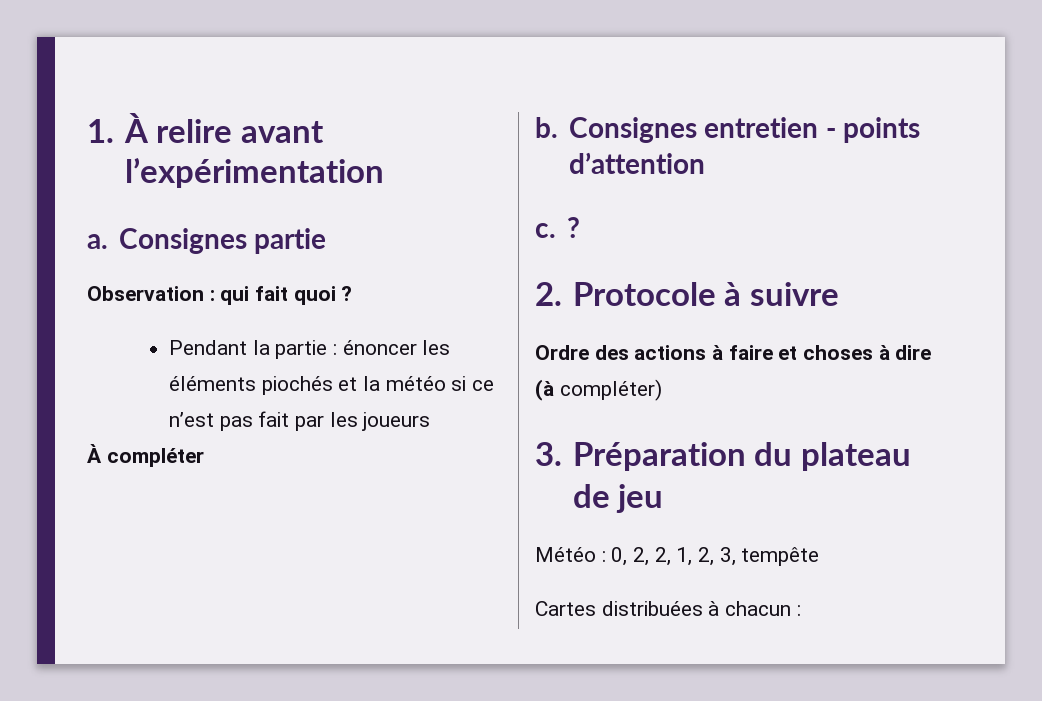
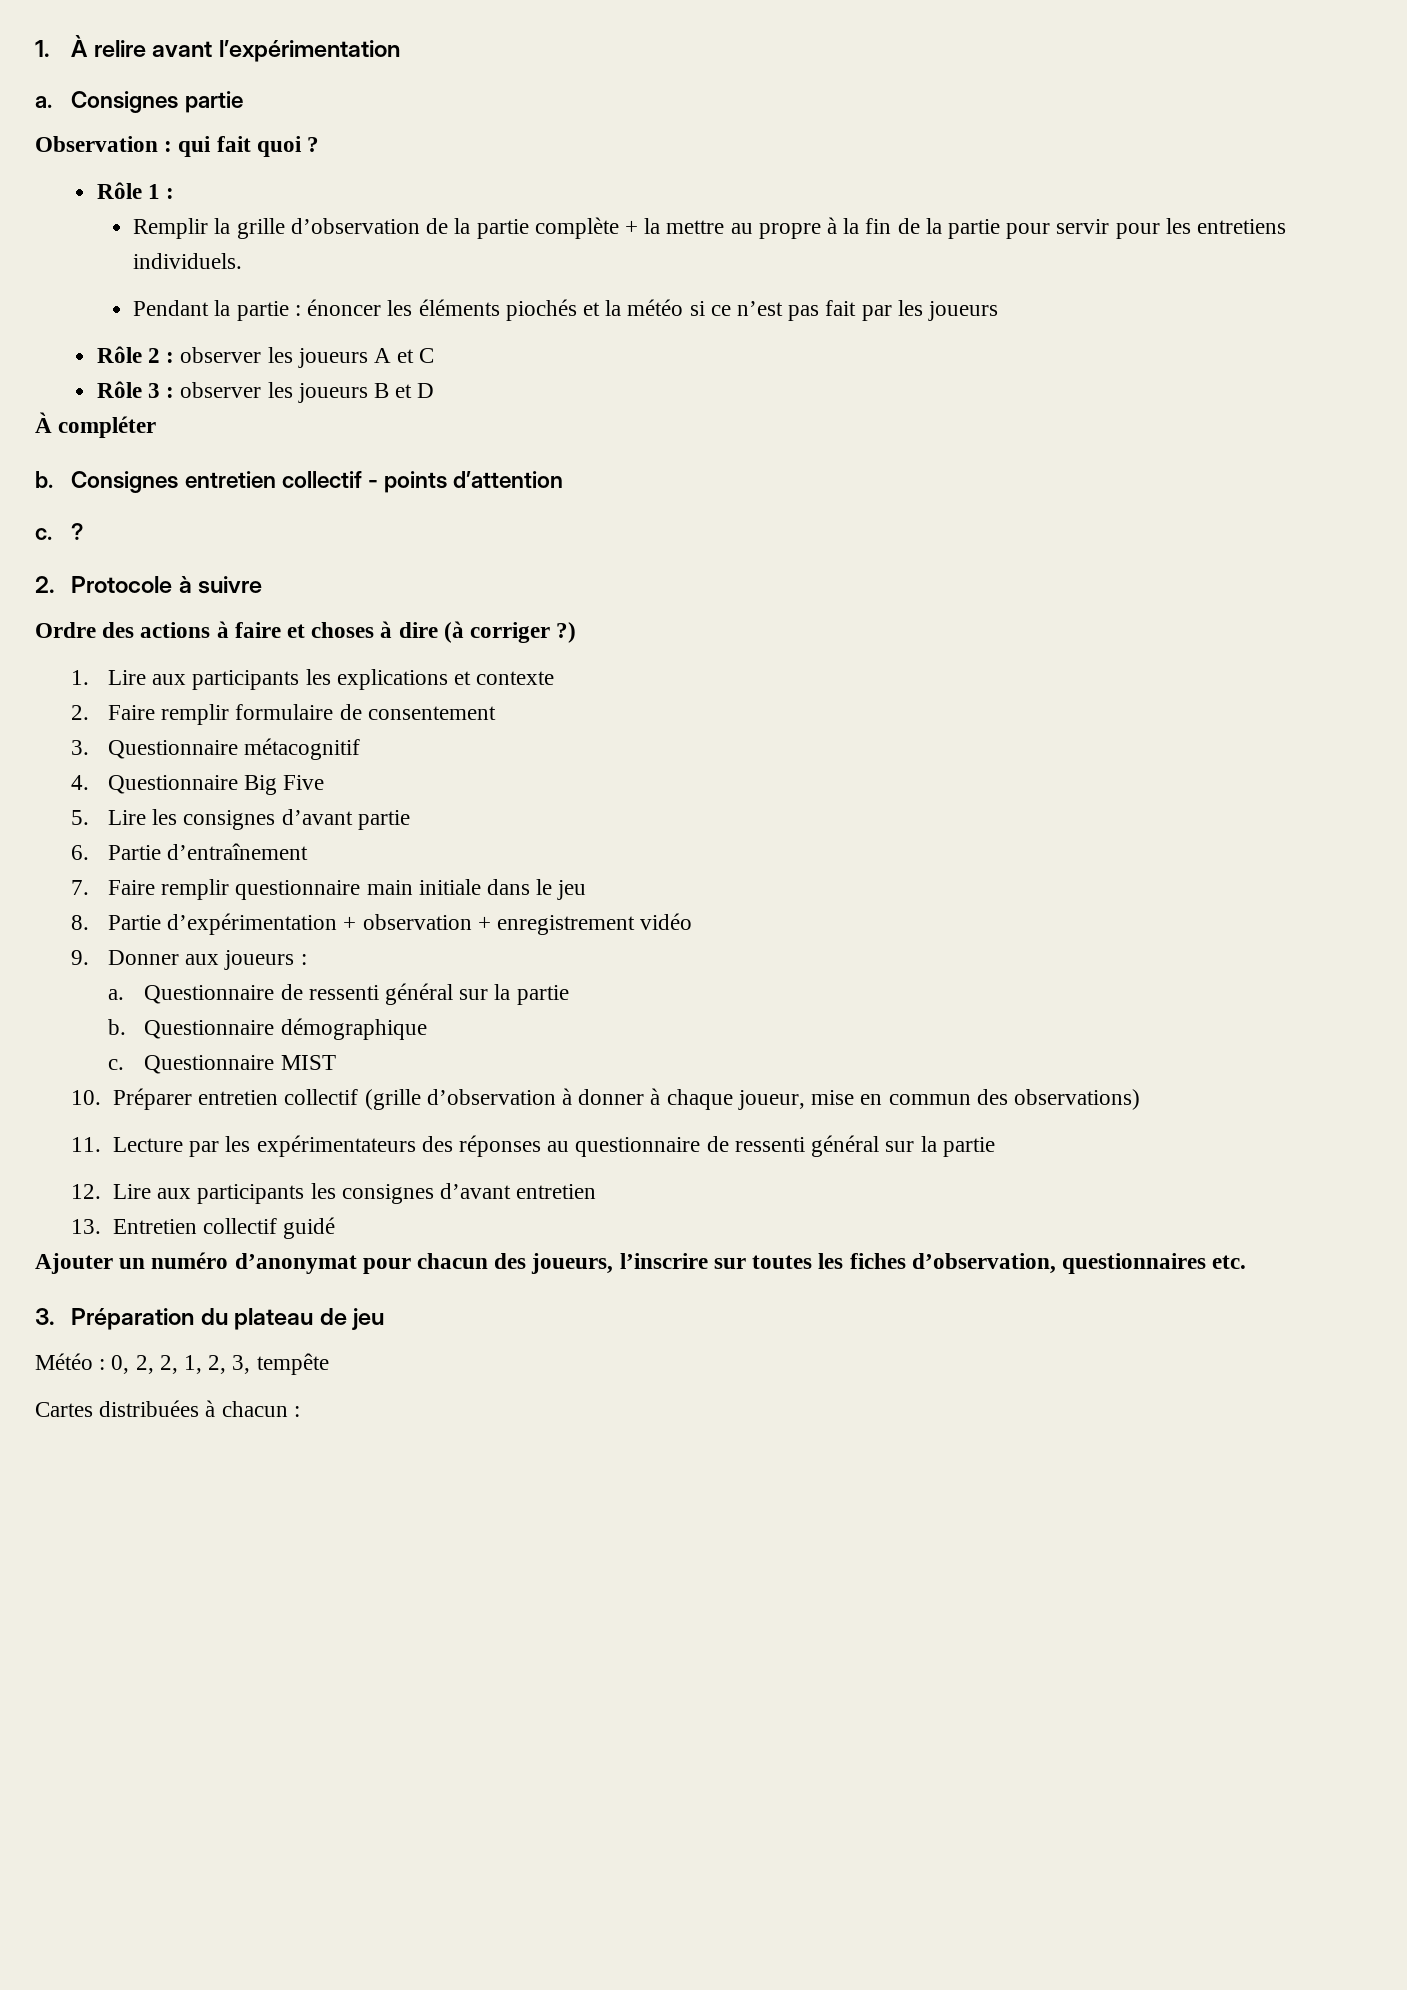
(353, 293) none -> [96,182,175,199] [133,217,1287,239] [133,253,243,269] // Rôle 1 : // Remplir la grille d’observation de la partie complète + la mettre au propre à la fin de la partie pour servir pour les entretiens individuels.
(431, 421) none -> [96,346,435,368] [96,381,435,403] // Rôle 2 : observer les joueurs A et C // Rôle 3 : observer les joueurs B et D
(819, 127) none -> [281,471,362,488] collectif
[559,379,662,401] compléter) -> [470,622,577,643] [71,669,555,690] [71,704,496,725] [71,738,361,760] [71,775,325,795] [71,809,410,830] [71,843,309,860] [71,879,587,900] [71,913,693,935] [71,950,307,970] [107,983,569,1005] [107,1018,427,1040] [107,1055,336,1074] [71,1088,1140,1110] [71,1135,995,1157] [71,1183,597,1204] [71,1217,336,1239] [35,1252,1247,1274] corriger ?) // 1. Lire aux participants les explications et contexte // 2. Faire remplir formulaire de consentement // 3. Questionnaire métacognitif // 4. Questionnaire Big Five // 5. Lire les consignes d’avant partie // 6. Partie d’entraînement // 7. Faire remplir questionnaire main initiale dans le jeu // 8. Partie d’expérimentation + observation + enregistrement vidéo // 9. Donner aux joueurs : // a. Questionnaire de ressenti général sur la partie // b. Questionnaire démographique // c. Questionnaire MIST // 10. Préparer entretien collectif (grille d’observation à donner à chaque joueur, mise en commun des observations) // 11. Lecture par les expérimentateurs des réponses au questionnaire de ressenti général sur la partie // 12. Lire aux participants les consignes d’avant entretien // 13. Entretien collectif guidé // Ajouter un numéro d’anonymat pour chacun des joueurs, l’inscrire sur toutes les fiches d’observation, questionnaires etc.

